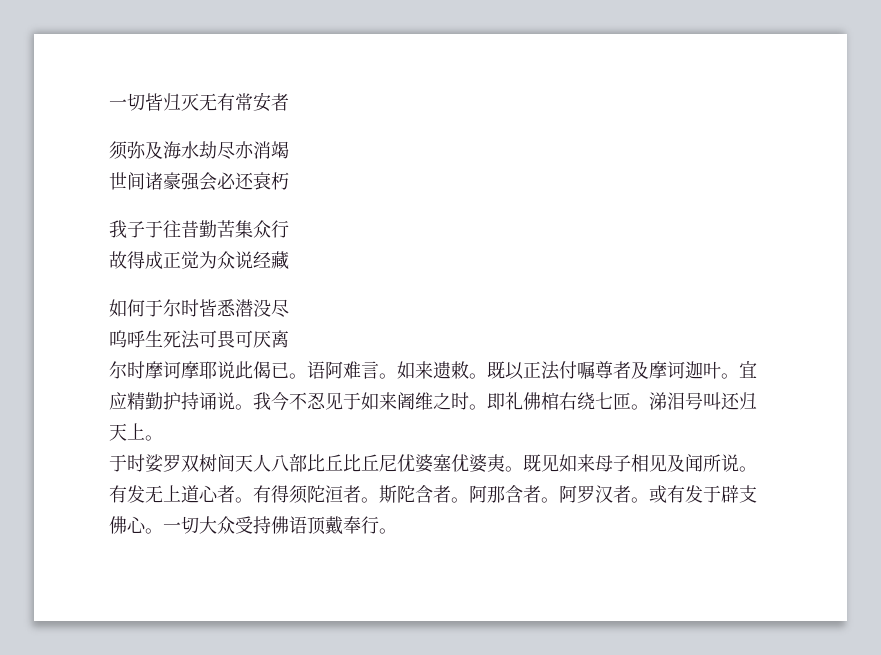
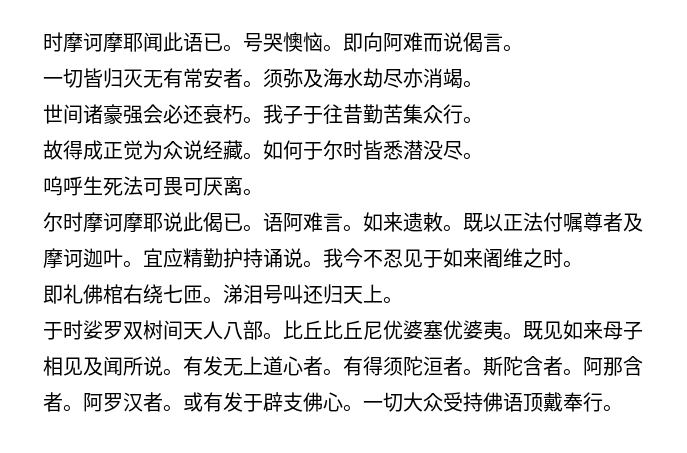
(109, 104) none -> [43,32,523,53] 时摩诃摩耶闻此语已。号哭懊恼。即向阿难而说偈言。 //
(289, 102) // -> [243,80,263,88] 。
(289, 150) none -> [463,80,483,88] 。
(289, 181) // -> [243,116,263,124] 。
(289, 229) none -> [463,116,483,124] 。
(289, 260) // -> [243,152,263,160] 。
(289, 308) none -> [463,152,483,160] 。
(289, 339) none -> [243,188,263,196] 。
(487, 407) none -> (583, 264) //
(307, 463) none -> [263,332,283,340] 。

